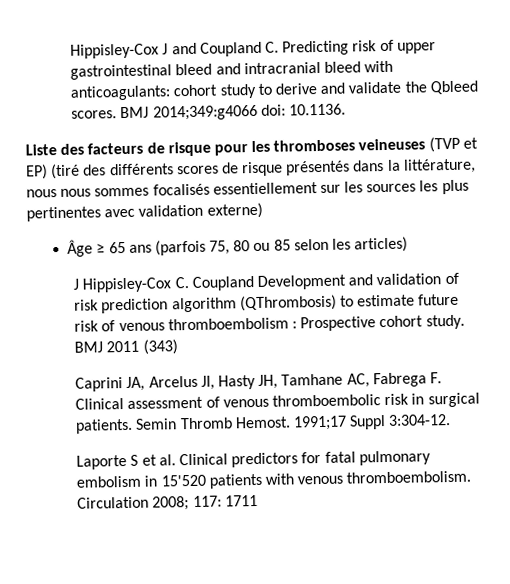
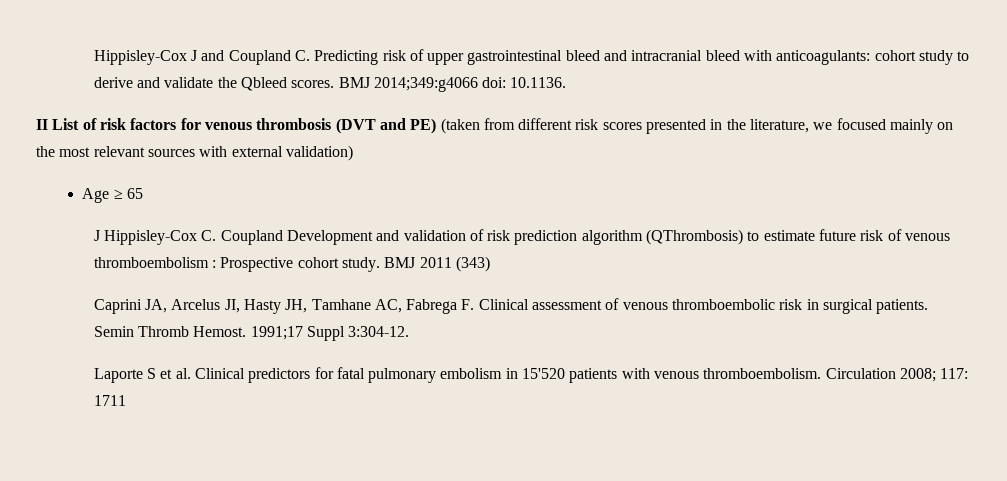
[25,136,478,157] [26,158,476,180] [26,179,469,198] [26,202,263,222] [67,236,409,257] Liste des facteurs de risque pour les thromboses veineuses (TVP et EP) (tiré des différents scores de risque présentés dans la littérature, nous nous sommes focalisés essentiellement sur les sources les plus pertinentes avec validation externe) // Âge ≥ 65 ans (parfois 75, 80 ou 85 selon les articles) -> [36,118,954,134] [36,145,353,161] [82,188,144,203] II List of risk factors for venous thrombosis (DVT and PE) (taken from different risk scores presented in the literature, we focused mainly on the most relevant sources with external validation) // Age ≥ 65

